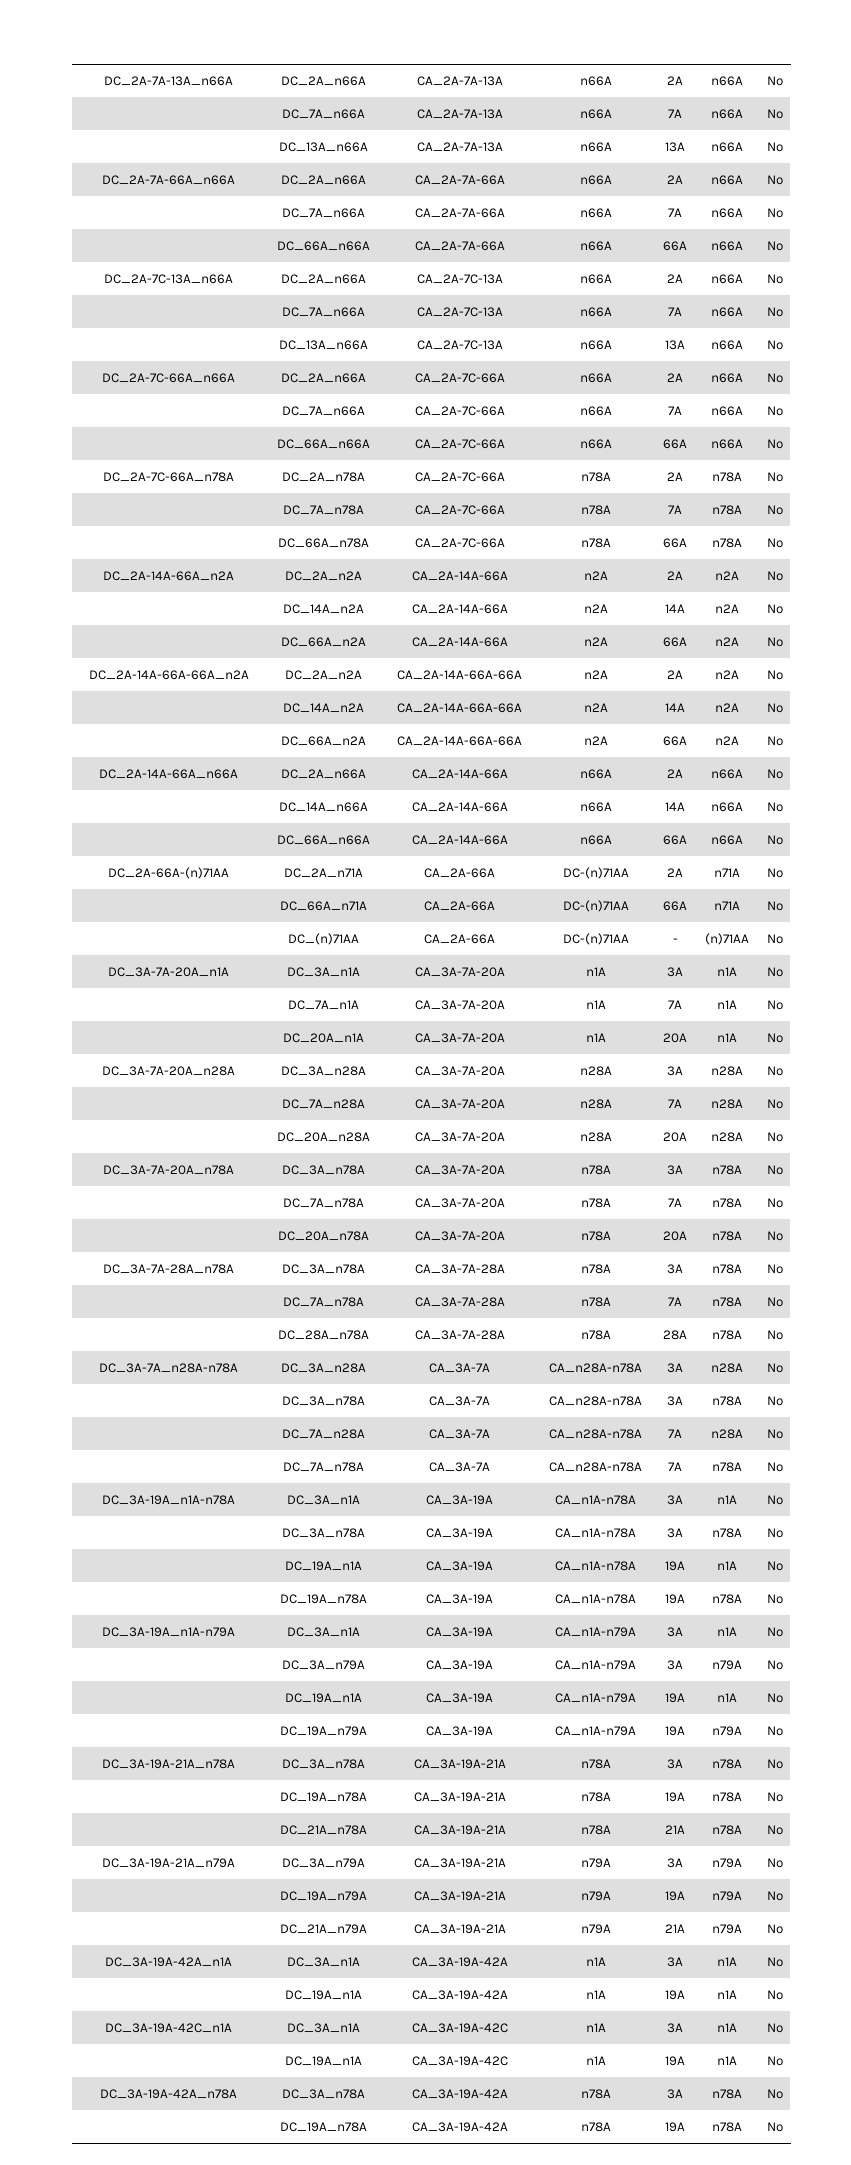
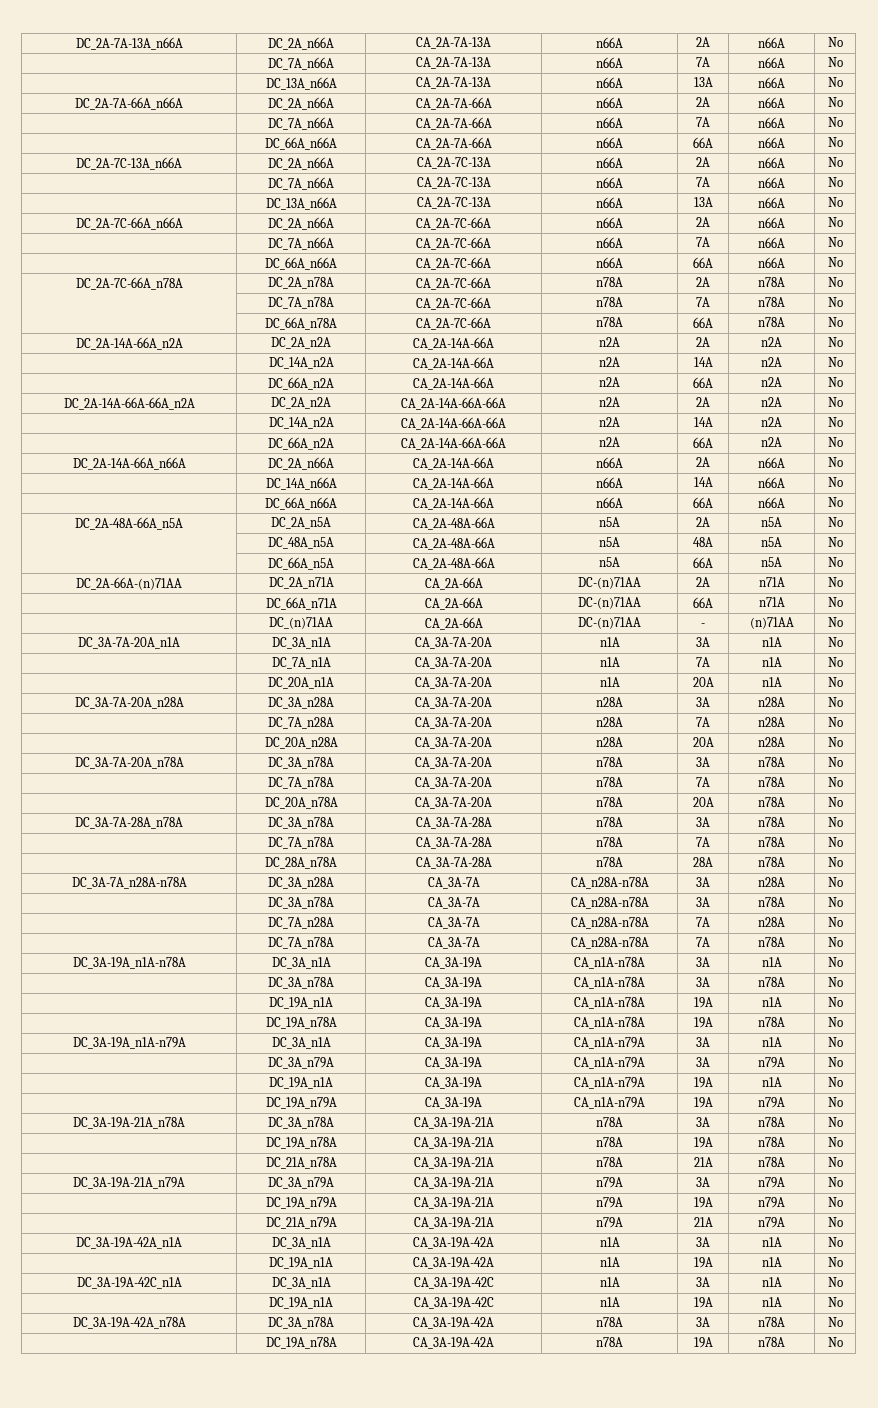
(783, 840) none -> [75,517,183,530] [271,517,331,529] [412,517,495,530] [599,517,620,527] [696,517,710,527] [761,517,782,527] [827,517,843,527] [268,537,334,549] [412,537,495,550] [599,537,620,547] [693,537,713,547] [761,537,782,547] [827,537,843,547] [268,557,334,570] [412,557,495,570] [599,557,620,567] [693,557,713,568] [761,557,782,567] [827,557,843,567] // DC_2A-48A-66A_n5A | DC_2A_n5A | CA_2A-48A-66A | n5A | 2A | n5A | No // | DC_48A_n5A | CA_2A-48A-66A | n5A | 48A | n5A | No // | DC_66A_n5A | CA_2A-48A-66A | n5A | 66A | n5A | No

